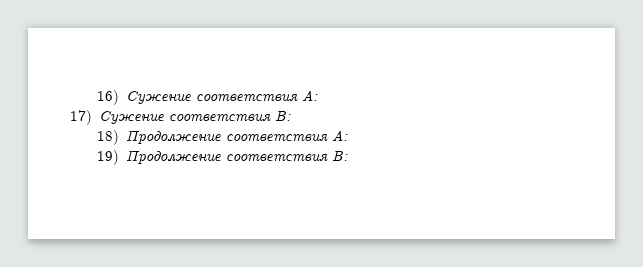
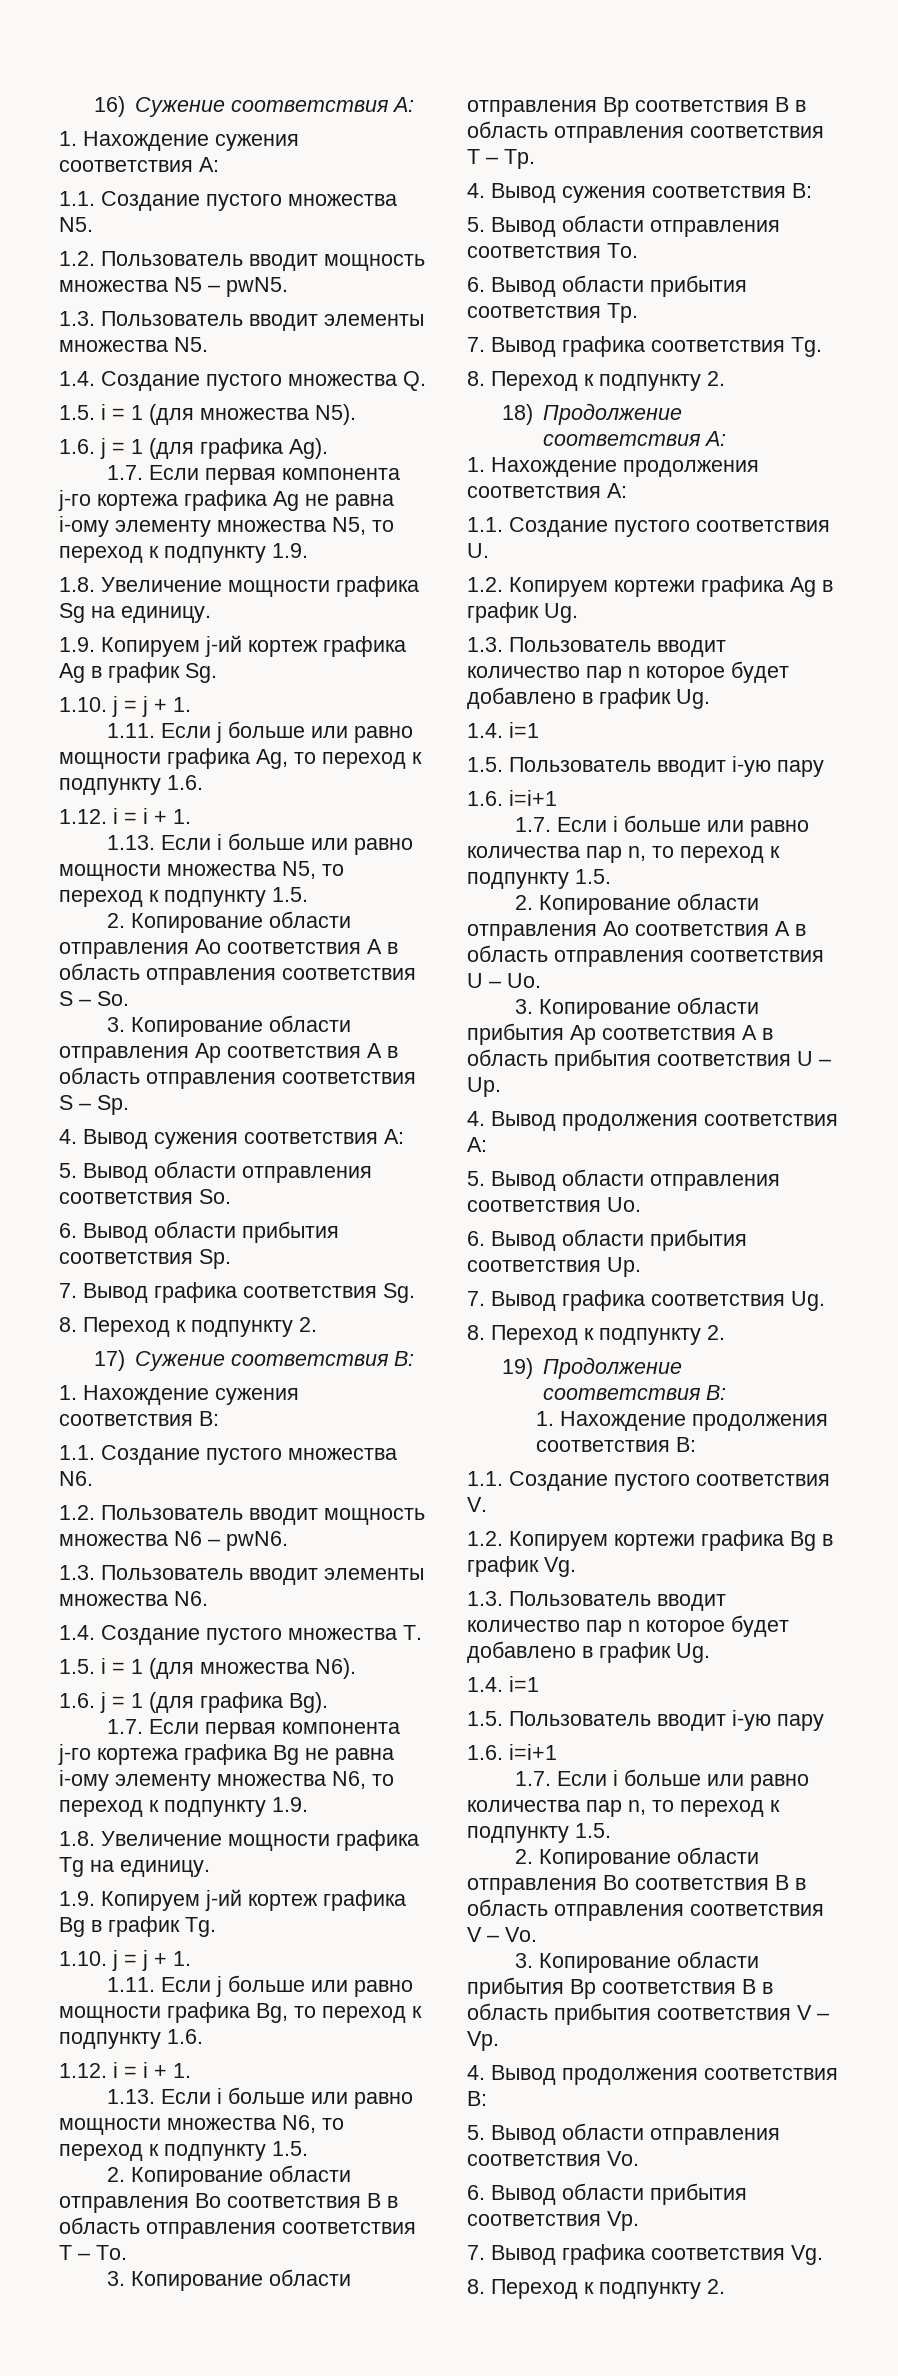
[70,110,292,125] [96,130,349,145] [96,150,349,165] 17) Сужение соответствия B: // 18) Продолжение соответствия A: // 19) Продолжение соответствия B: -> [59,131,299,151] [59,157,219,172] [59,191,397,211] [59,217,93,232] [59,251,425,271] [59,277,288,297] [59,311,424,331] [59,337,208,352] [59,371,426,391] [59,404,356,425] [59,438,328,459] [106,465,400,485] [58,490,394,511] [59,516,394,537] [59,543,308,563] [59,576,419,597] [59,603,211,623] [59,635,406,657] [59,662,217,683] [59,696,191,717] [106,721,413,743] [59,748,422,769] [59,775,203,795] [59,808,191,824] [106,833,413,855] [59,861,344,881] [59,887,308,907] [106,911,351,933] [59,939,398,959] [59,963,416,985] [59,991,129,1006] [106,1015,351,1037] [59,1043,398,1063] [59,1067,416,1089] [59,1095,129,1115] [59,1129,404,1149] [59,1161,372,1183] [59,1189,231,1204] [59,1221,339,1243] [59,1249,231,1269] [59,1282,415,1303] [59,1317,317,1337] [93,1350,415,1371] [59,1385,299,1405] [59,1411,219,1426] [59,1445,397,1465] [59,1471,93,1486] [59,1505,425,1525] [59,1531,288,1551] [59,1565,424,1585] [59,1591,208,1606] [59,1625,422,1645] [59,1658,356,1679] [59,1692,328,1713] [106,1719,400,1739] [58,1744,394,1765] [59,1770,394,1791] [59,1797,308,1817] [59,1830,419,1851] [59,1857,210,1877] [59,1889,406,1911] [59,1916,216,1937] [59,1950,191,1971] [106,1975,413,1997] [59,2002,422,2023] [59,2029,203,2049] [59,2062,191,2078] [106,2087,413,2109] [59,2115,344,2135] [59,2141,308,2161] [106,2165,351,2187] [59,2193,398,2213] [59,2217,416,2239] [59,2245,127,2260] [106,2269,351,2291] [467,97,806,117] [467,121,824,143] [467,149,535,169] [467,183,812,203] [467,215,780,237] [467,243,638,258] [467,275,747,297] [467,303,638,323] [467,336,822,357] [467,371,725,391] [501,403,683,425] [543,431,727,446] [467,457,759,477] [467,483,627,498] [467,517,830,537] [467,543,489,558] [467,576,833,597] [467,602,578,623] [467,637,726,657] [467,661,789,683] [467,687,710,709] [467,722,539,738] [467,756,824,777] [467,790,557,806] [514,815,809,837] [467,846,780,863] [467,869,611,889] [514,893,759,915] [467,921,806,941] [467,945,824,967] [467,973,541,988] [514,997,759,1019] [467,1023,773,1045] [467,1049,831,1071] [467,1077,501,1097] [467,1111,838,1131] [467,1137,487,1152] [467,1169,780,1191] [467,1197,641,1212] [467,1229,747,1251] [467,1257,641,1277] [467,1290,825,1311] [467,1325,725,1345] [501,1357,683,1379] [543,1385,727,1400] [536,1411,829,1431] [536,1437,697,1452] [467,1471,830,1491] [467,1497,487,1512] [467,1530,833,1551] [467,1556,576,1577] [467,1591,726,1611] [467,1615,789,1637] [467,1641,710,1663] [467,1676,539,1692] [467,1710,824,1731] [467,1744,557,1760] [514,1769,809,1791] [467,1800,780,1817] [467,1823,611,1843] [514,1847,759,1869] [467,1875,806,1895] [467,1899,824,1921] [467,1927,537,1942] [514,1951,759,1973] [467,1977,773,1999] [467,2003,829,2025] [467,2031,499,2051] [467,2065,838,2085] [467,2091,487,2106] [467,2123,780,2145] [467,2151,639,2166] [467,2183,747,2205] [467,2211,639,2231] [467,2244,823,2265] [467,2279,725,2299] 1. Нахождение сужения соответствия А: // 1.1. Создание пустого множества N5. // 1.2. Пользователь вводит мощность множества N5 – pwN5. // 1.3. Пользователь вводит элементы множества N5. // 1.4. Создание пустого множества Q. // 1.5. i = 1 (для множества N5). // 1.6. j = 1 (для графика Ag). // 1.7. Если первая компонента j-го кортежа графика Ag не равна i-ому элементу множества N5, то переход к подпункту 1.9. // 1.8. Увеличение мощности графика Sg на единицу. // 1.9. Копируем j-ий кортеж графика Ag в график Sg. // 1.10. j = j + 1. // 1.11. Если j больше или равно мощности графика Ag, то переход к подпункту 1.6. // 1.12. i = i + 1. // 1.13. Если i больше или равно мощности множества N5, то переход к подпункту 1.5. // 2. Копирование области отправления Ао соответствия А в область отправления соответствия S – So. // 3. Копирование области отправления Аp соответствия А в область отправления соответствия S – Sp. // 4. Вывод сужения соответствия А: // 5. Вывод области отправления соответствия So. // 6. Вывод области прибытия соответствия Sp. // 7. Вывод графика соответствия Sg. // 8. Переход к подпункту 2. // 17) Сужение соответствия B: // 1. Нахождение сужения соответствия B: // 1.1. Создание пустого множества N6. // 1.2. Пользователь вводит мощность множества N6 – pwN6. // 1.3. Пользователь вводит элементы множества N6. // 1.4. Создание пустого множества T. // 1.5. i = 1 (для множества N6). // 1.6. j = 1 (для графика Bg). // 1.7. Если первая компонента j-го кортежа графика Bg не равна i-ому элементу множества N6, то переход к подпункту 1.9. // 1.8. Увеличение мощности графика Tg на единицу. // 1.9. Копируем j-ий кортеж графика Bg в график Tg. // 1.10. j = j + 1. // 1.11. Если j больше или равно мощности графика Bg, то переход к подпункту 1.6. // 1.12. i = i + 1. // 1.13. Если i больше или равно мощности множества N6, то переход к подпункту 1.5. // 2. Копирование области отправления Bо соответствия B в область отправления соответствия T – To. // 3. Копирование области отправления Bp соответствия B в область отправления соответствия T – Tp. // 4. Вывод сужения соответствия B: // 5. Вывод области отправления соответствия To. // 6. Вывод области прибытия соответствия Tp. // 7. Вывод графика соответствия Tg. // 8. Переход к подпункту 2. // 18) Продолжение соответствия A: // 1. Нахождение продолжения соответствия А: // 1.1. Создание пустого соответствия U. // 1.2. Копируем кортежи графика Ag в график Ug. // 1.3. Пользователь вводит количество пар n которое будет добавлено в график Ug. // 1.4. i=1 // 1.5. Пользователь вводит i-ую пару // 1.6. i=i+1 // 1.7. Если i больше или равно количества пар n, то переход к подпункту 1.5. // 2. Копирование области отправления Aо соответствия A в область отправления соответствия U – Uo. // 3. Копирование области прибытия Ap соответствия A в область прибытия соответствия U – Up. // 4. Вывод продолжения соответствия А: // 5. Вывод области отправления соответствия Uo. // 6. Вывод области прибытия соответствия Up. // 7. Вывод графика соответствия Ug. // 8. Переход к подпункту 2. // 19) Продолжение соответствия B: // 1. Нахождение продолжения соответствия B: // 1.1. Создание пустого соответствия V. // 1.2. Копируем кортежи графика Bg в график Vg. // 1.3. Пользователь вводит количество пар n которое будет добавлено в график Ug. // 1.4. i=1 // 1.5. Пользователь вводит i-ую пару // 1.6. i=i+1 // 1.7. Если i больше или равно количества пар n, то переход к подпункту 1.5. // 2. Копирование области отправления Bо соответствия B в область отправления соответствия V – Vo. // 3. Копирование области прибытия Bp соответствия B в область прибытия соответствия V – Vp. // 4. Вывод продолжения соответствия B: // 5. Вывод области отправления соответствия Vo. // 6. Вывод области прибытия соответствия Vp. // 7. Вывод графика соответствия Vg. // 8. Переход к подпункту 2.

